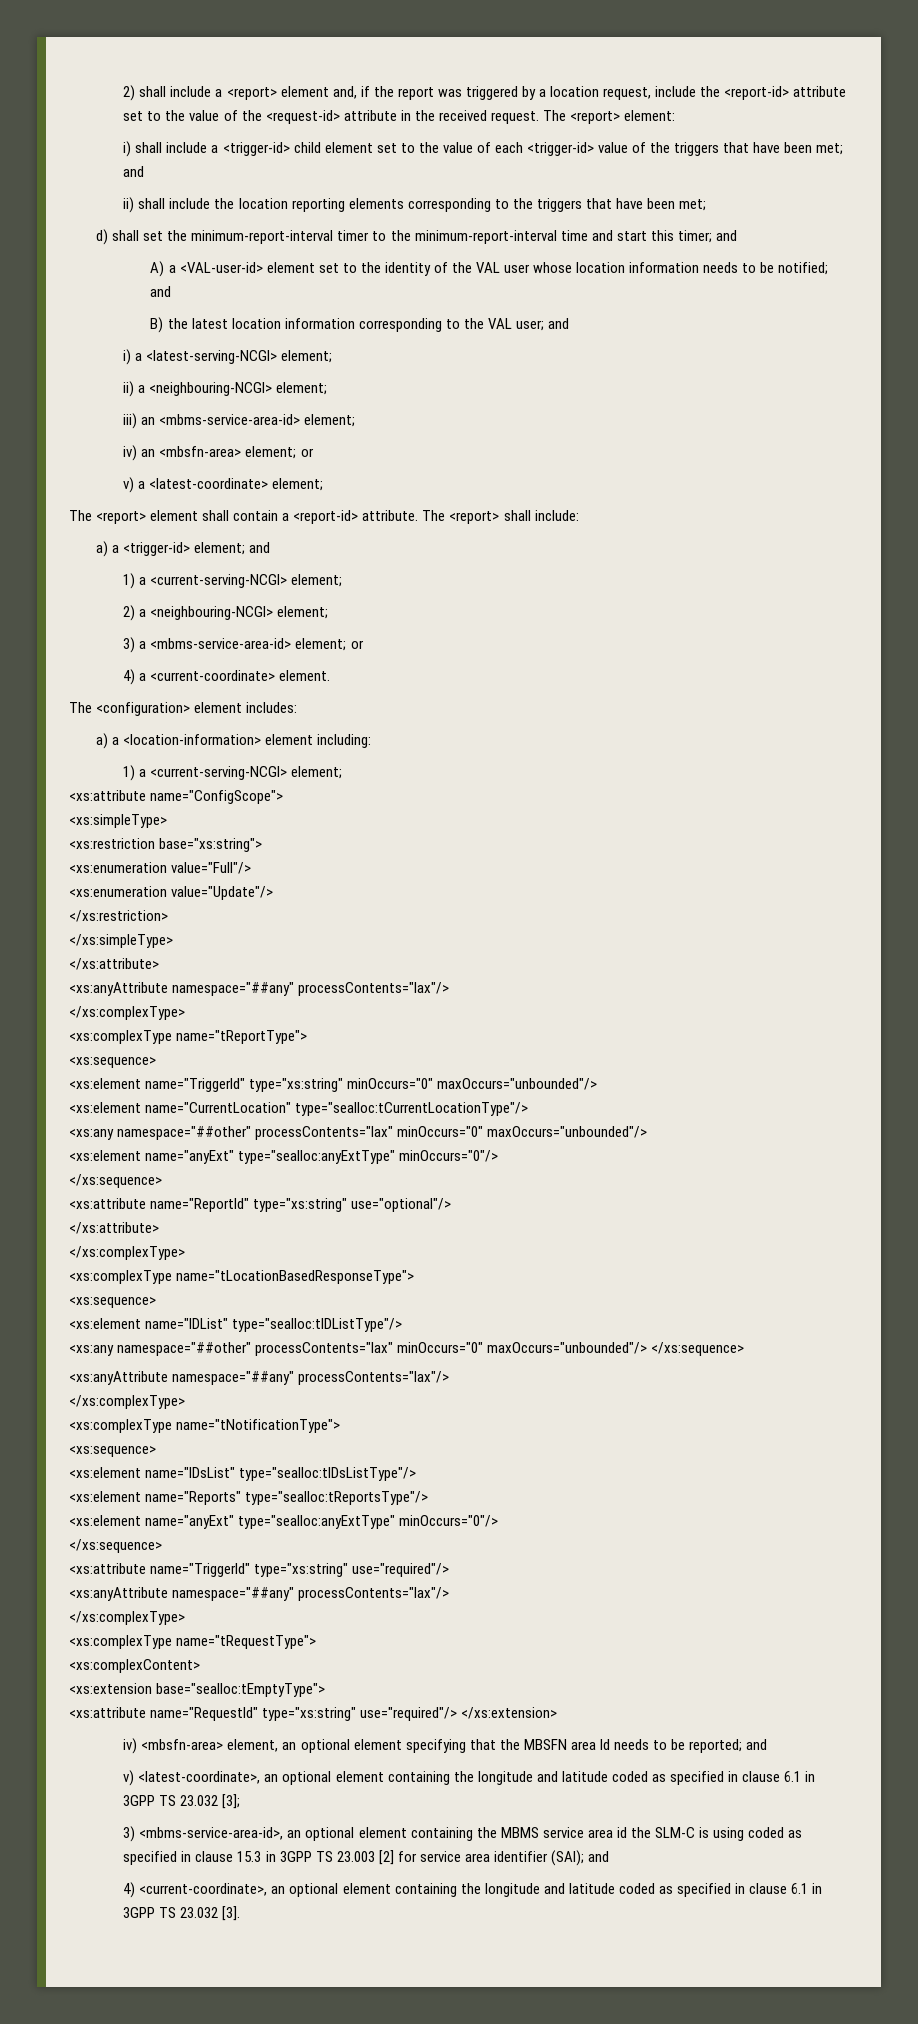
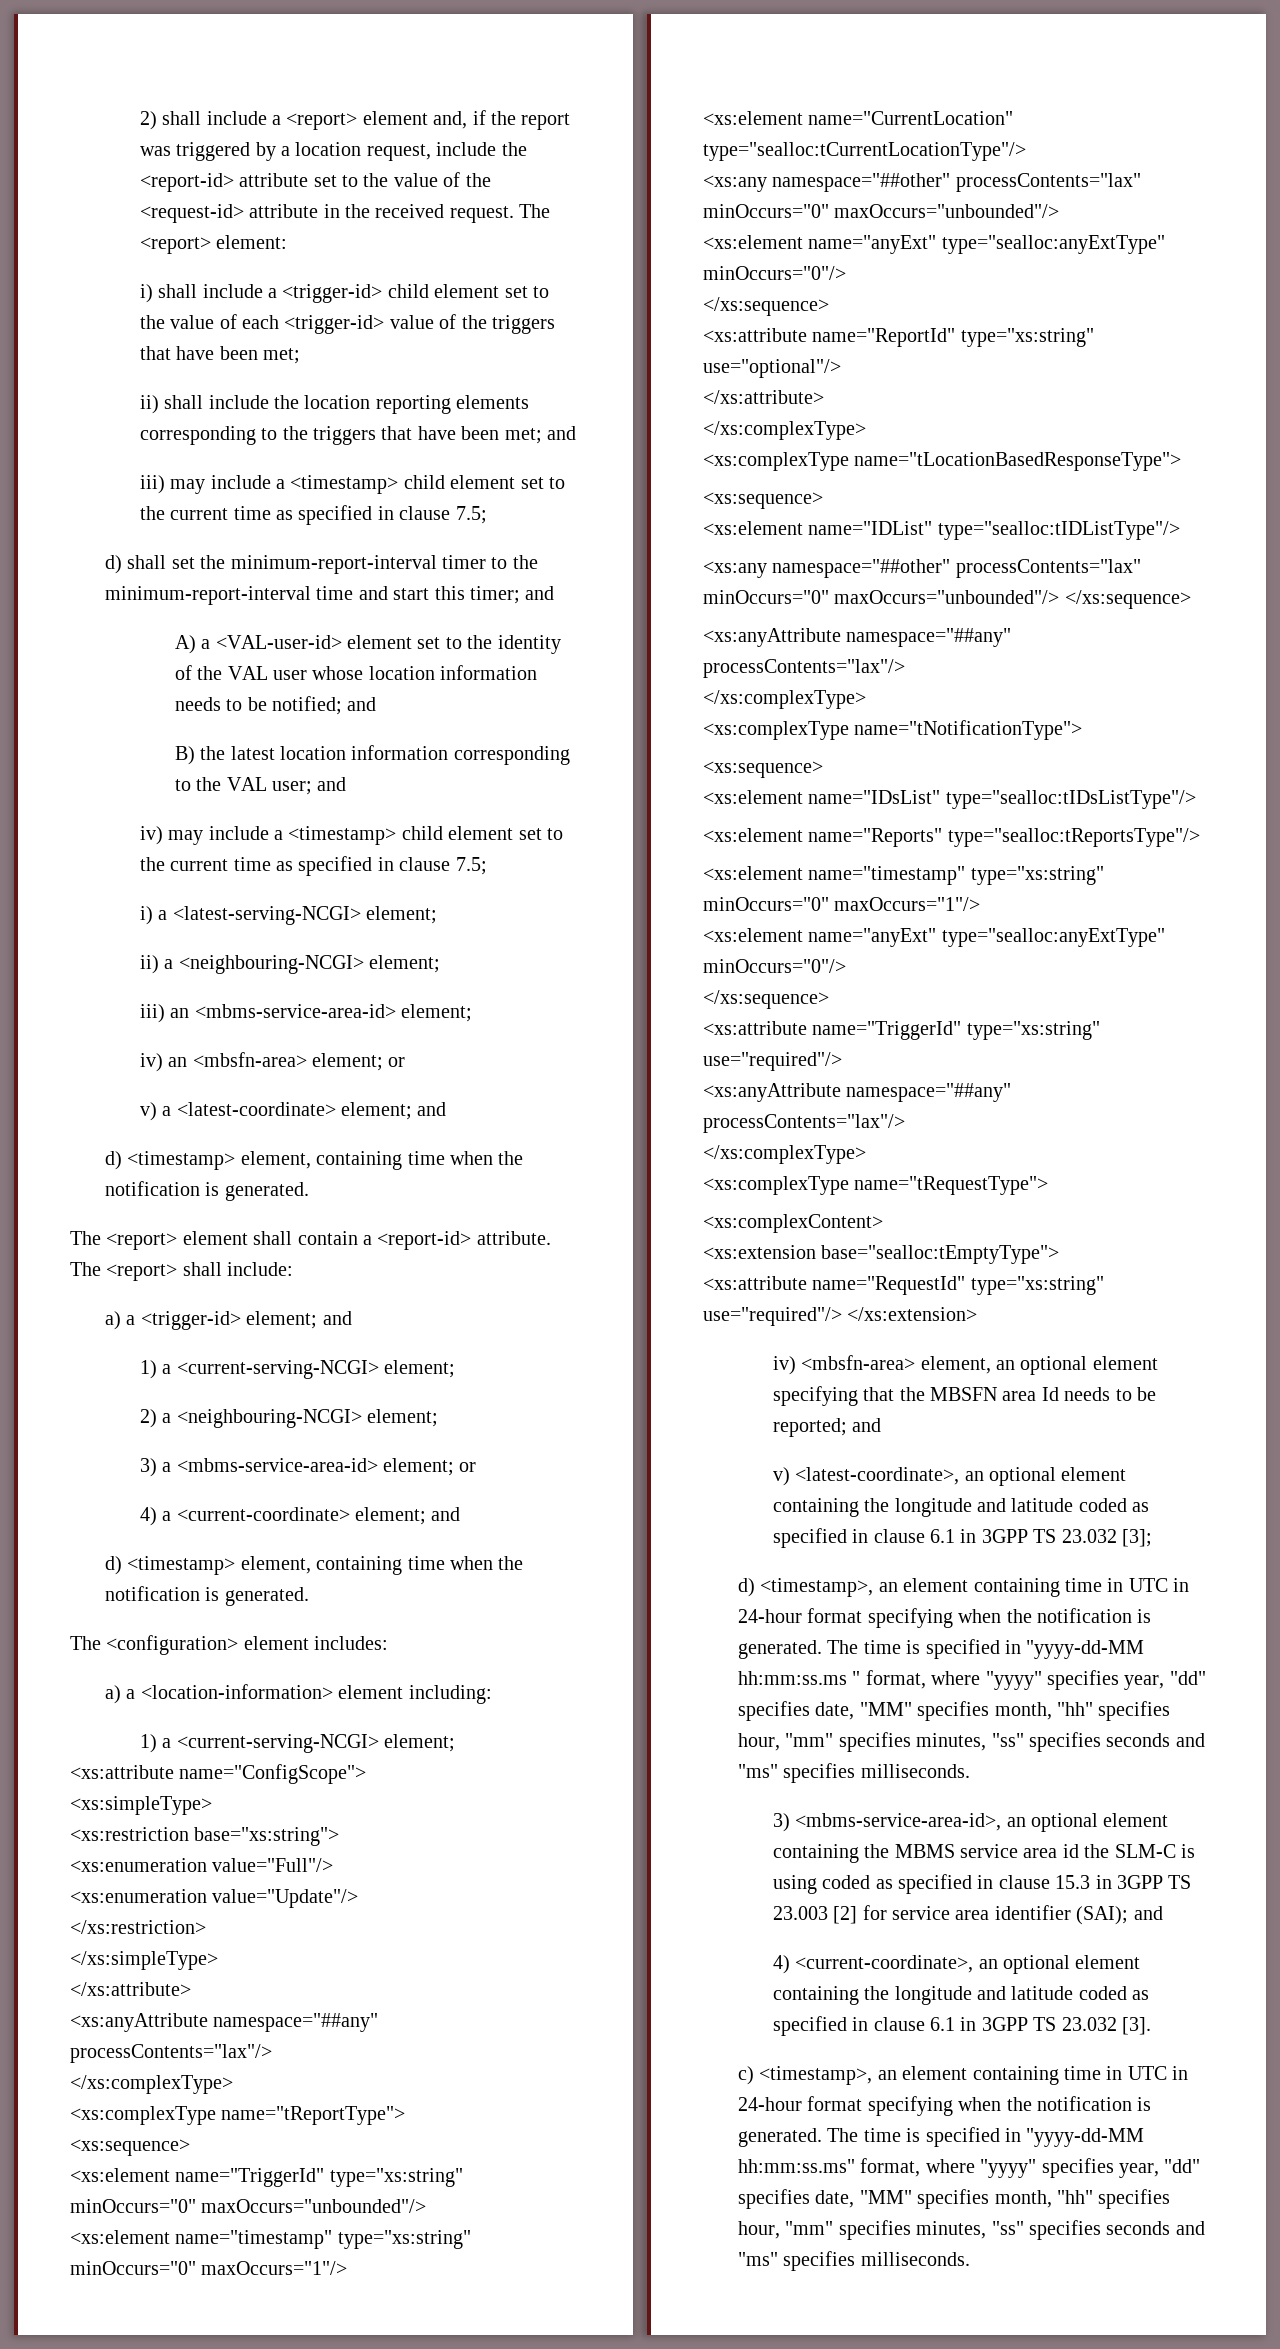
[123,166,145,177] and -> (301, 356) none
(707, 205) none -> [547,426,577,440] [139,475,566,494] [139,505,487,525] and // iii) may include a <timestamp> child element set to the current time as specified in clause 7.5;
(569, 323) none -> [139,826,564,845] [139,856,487,876] // iv) may include a <timestamp> child element set to the current time as specified in clause 7.5;
(324, 484) none -> [417,1102,447,1116] [104,1151,524,1170] [104,1181,309,1201] and // d) <timestamp> element, containing time when the notification is generated.
[279,670,331,681] element. -> [355,1507,461,1525] [104,1556,524,1575] [104,1586,309,1606] element; and // d) <timestamp> element, containing time when the notification is generated.
(598, 1084) none -> [70,2230,471,2249] [70,2261,348,2275] // <xs:element name="timestamp" type="xs:string" minOccurs="0" maxOccurs="1"/>
(429, 1498) none -> [703,866,1104,885] [703,897,981,911] // <xs:element name="timestamp" type="xs:string" minOccurs="0" maxOccurs="1"/>
(241, 1801) none -> [737,1578,1190,1597] [737,1608,1152,1628] [737,1639,1145,1659] [737,1670,1206,1690] [737,1701,1171,1721] [737,1732,1205,1752] [737,1763,970,1783] // d) <timestamp>, an element containing time in UTC in 24-hour format specifying when the notification is generated. The time is specified in "yyyy-dd-MM hh:mm:ss.ms " format, where "yyyy" specifies year, "dd" specifies date, "MM" specifies month, "hh" specifies hour, "mm" specifies minutes, "ss" specifies seconds and "ms" specifies milliseconds.
(241, 1913) none -> [737,2066,1189,2085] [737,2096,1152,2116] [737,2127,1145,2147] [737,2158,1201,2178] [737,2189,1171,2209] [737,2220,1205,2240] [737,2251,970,2271] // c) <timestamp>, an element containing time in UTC in 24-hour format specifying when the notification is generated. The time is specified in "yyyy-dd-MM hh:mm:ss.ms" format, where "yyyy" specifies year, "dd" specifies date, "MM" specifies month, "hh" specifies hour, "mm" specifies minutes, "ss" specifies seconds and "ms" specifies milliseconds.

